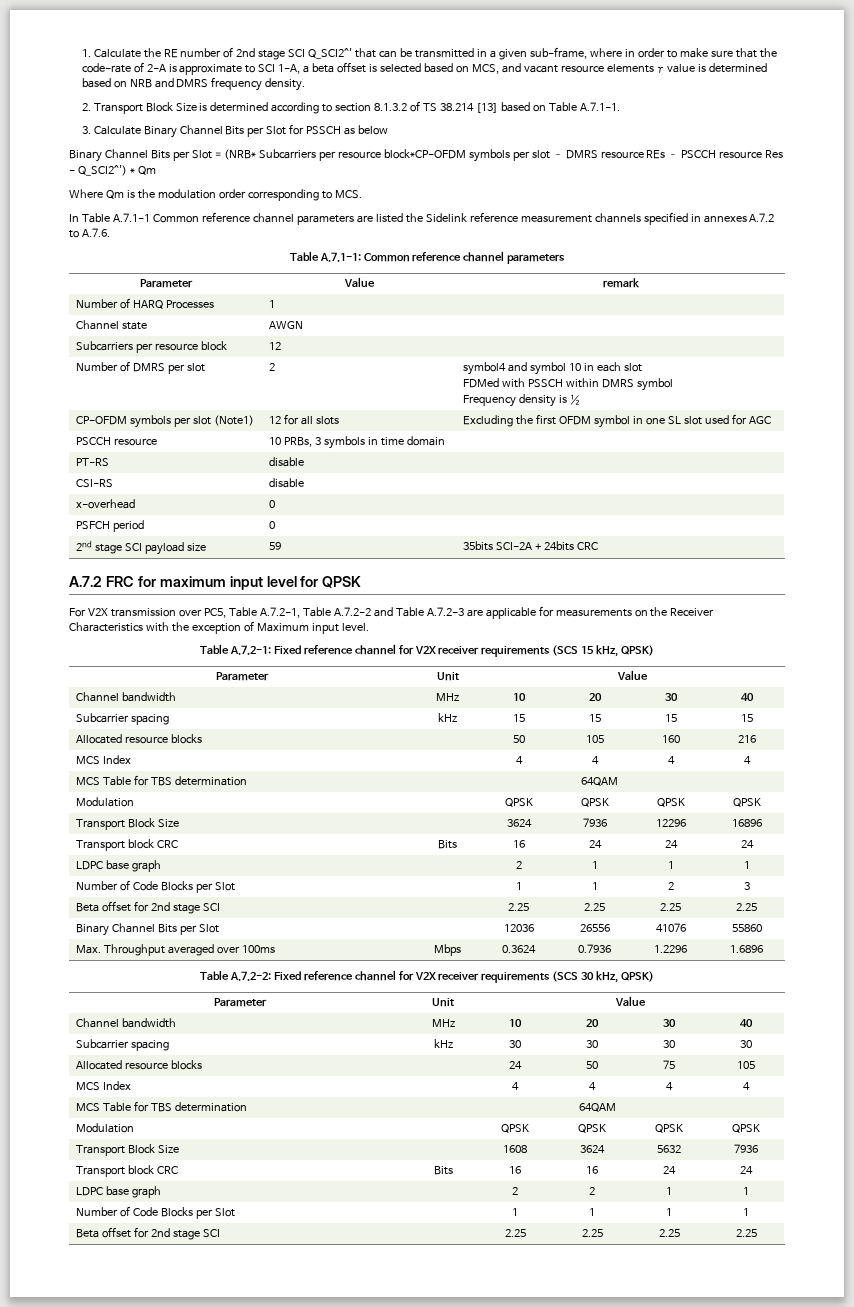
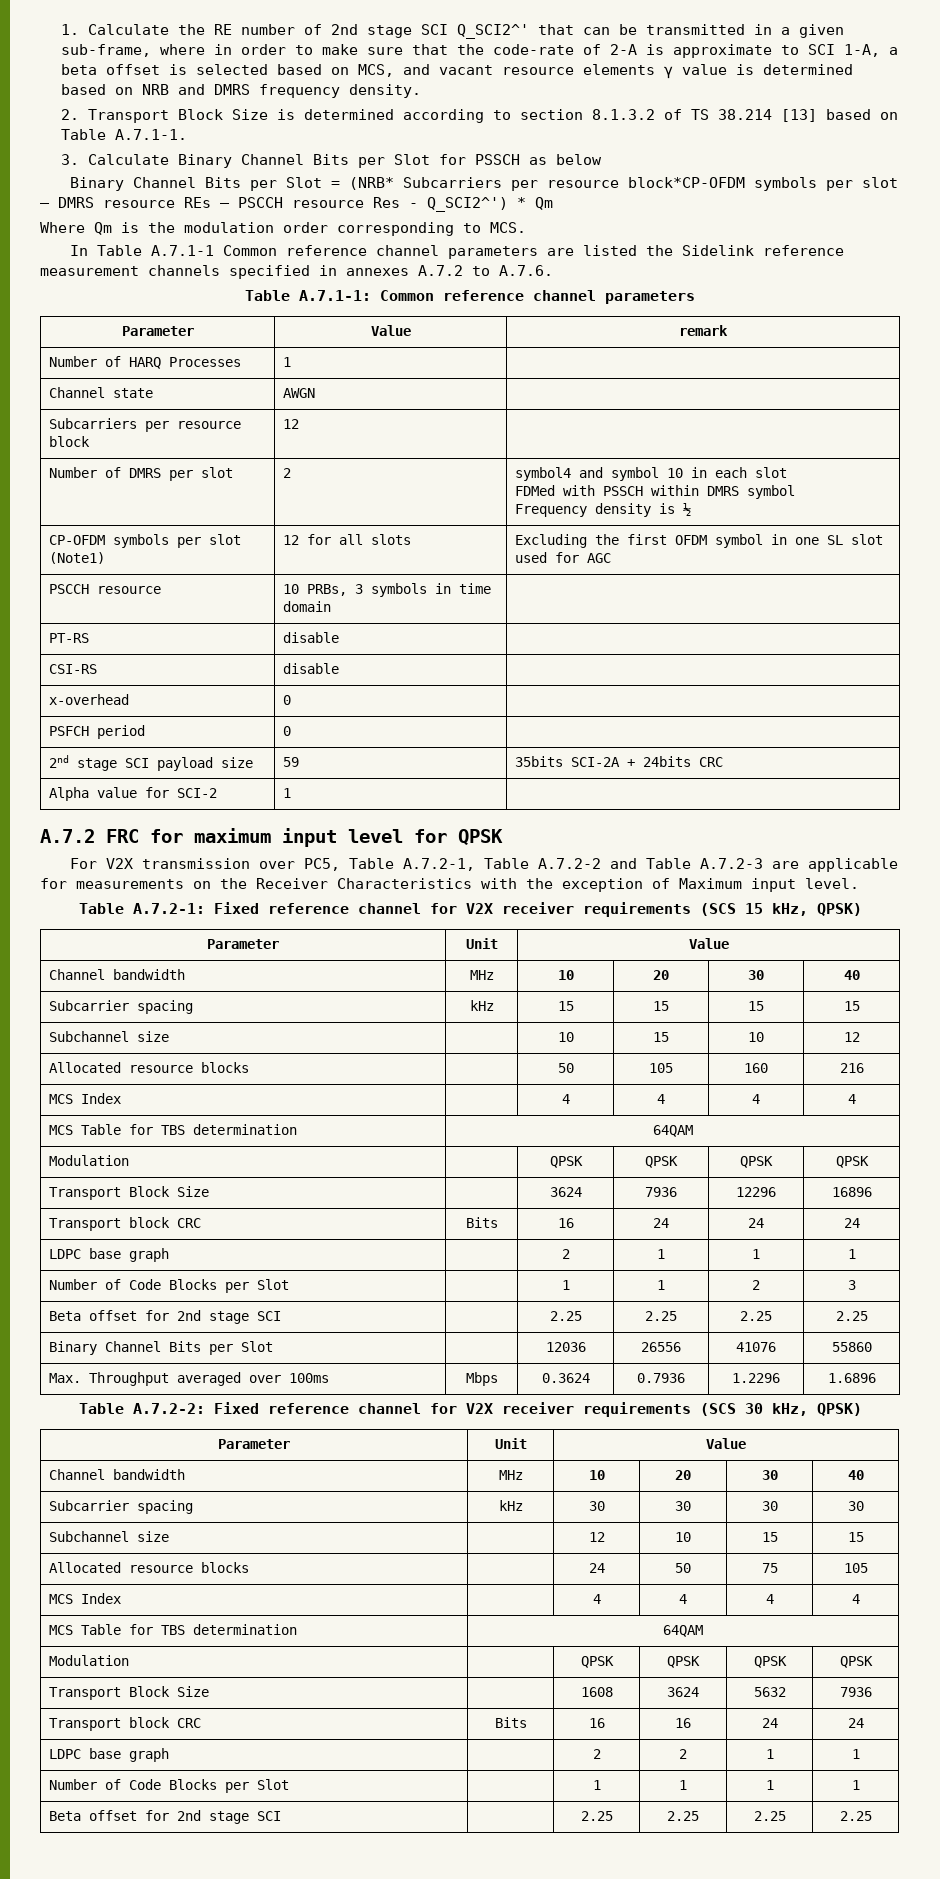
(598, 546) none -> [49,787,218,801] [283,788,292,798] // Alpha value for SCI-2 | 1 |
(753, 718) none -> [49,1031,170,1042] [557,1032,574,1042] [653,1032,669,1042] [748,1032,764,1042] [843,1032,860,1042] // Subchannel size | | 10 | 15 | 10 | 12
(752, 1044) none -> [49,1531,170,1542] [588,1532,605,1542] [675,1532,691,1542] [761,1532,778,1542] [847,1532,864,1542] // Subchannel size | | 12 | 10 | 15 | 15

